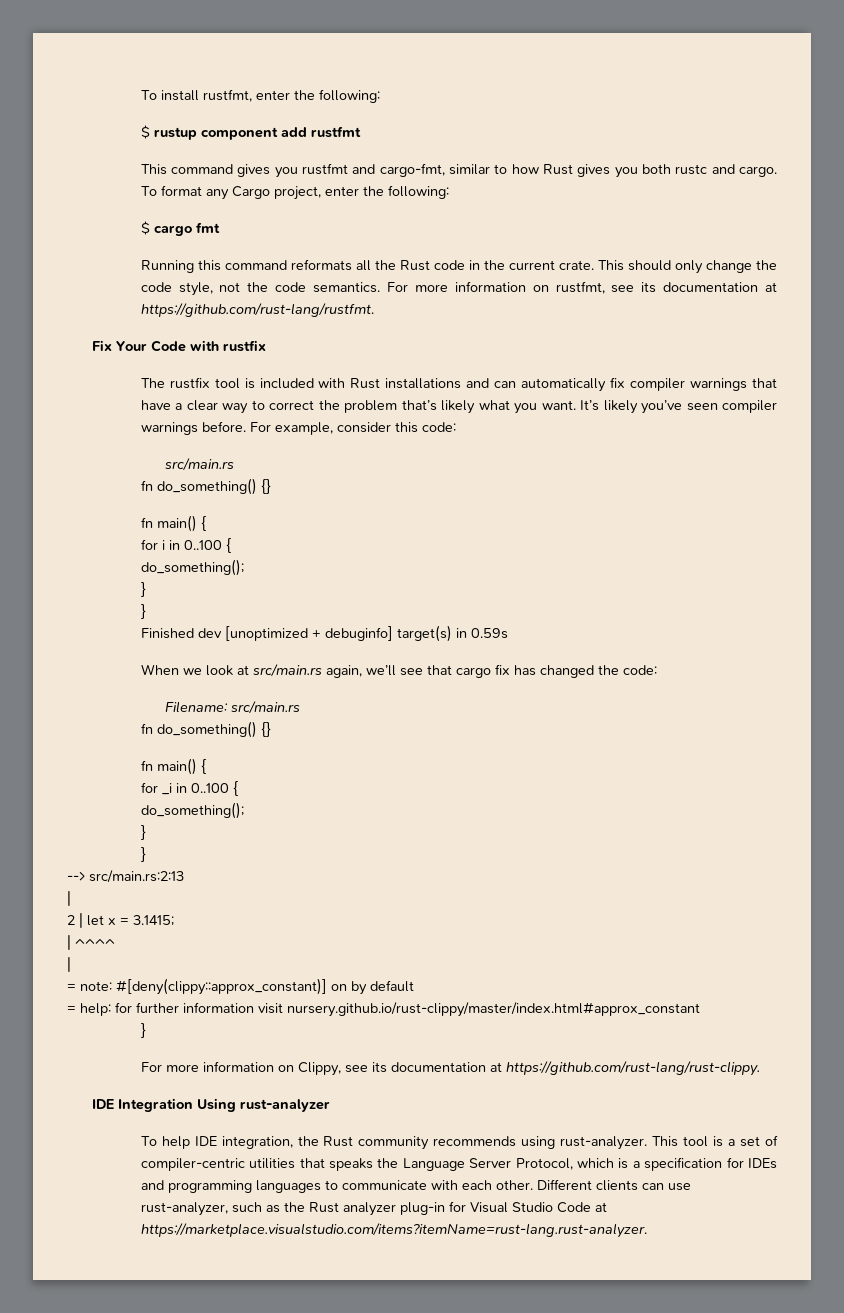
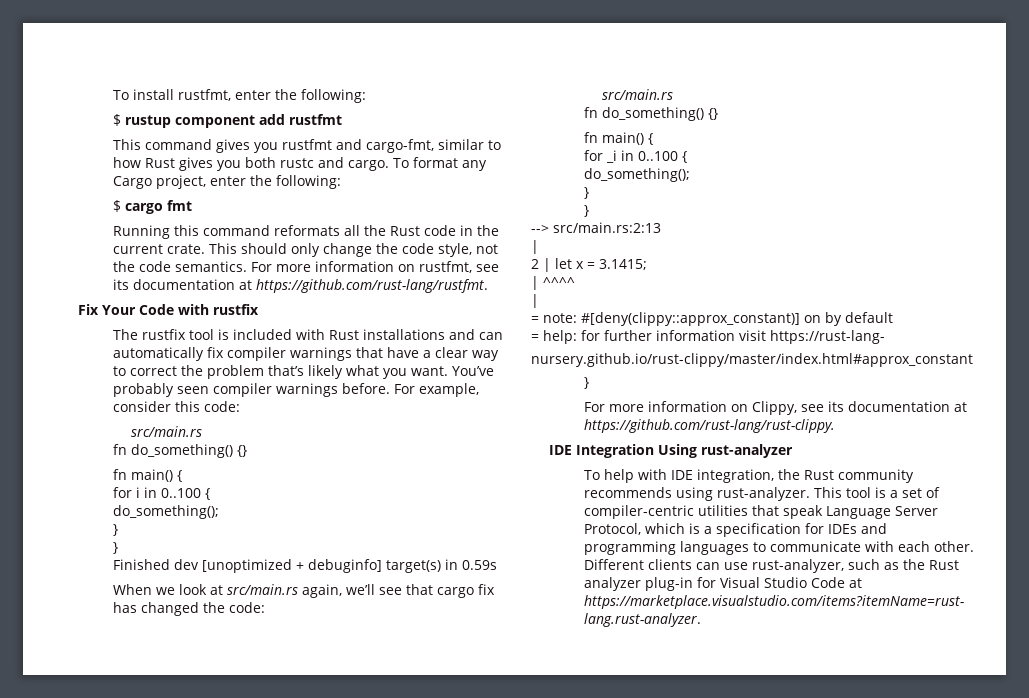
[580,400,683,414] It’s likely you’ve -> [452,366,495,376] [113,383,175,397] You’ve probably
[165,701,229,713] Filename: -> (266, 607) none
(283, 1008) none -> [770,330,885,344] https://rust-lang- //
(190, 1142) none -> [638,469,668,480] with
[328,1158,399,1171] speaks the -> [783,505,824,519] speak

